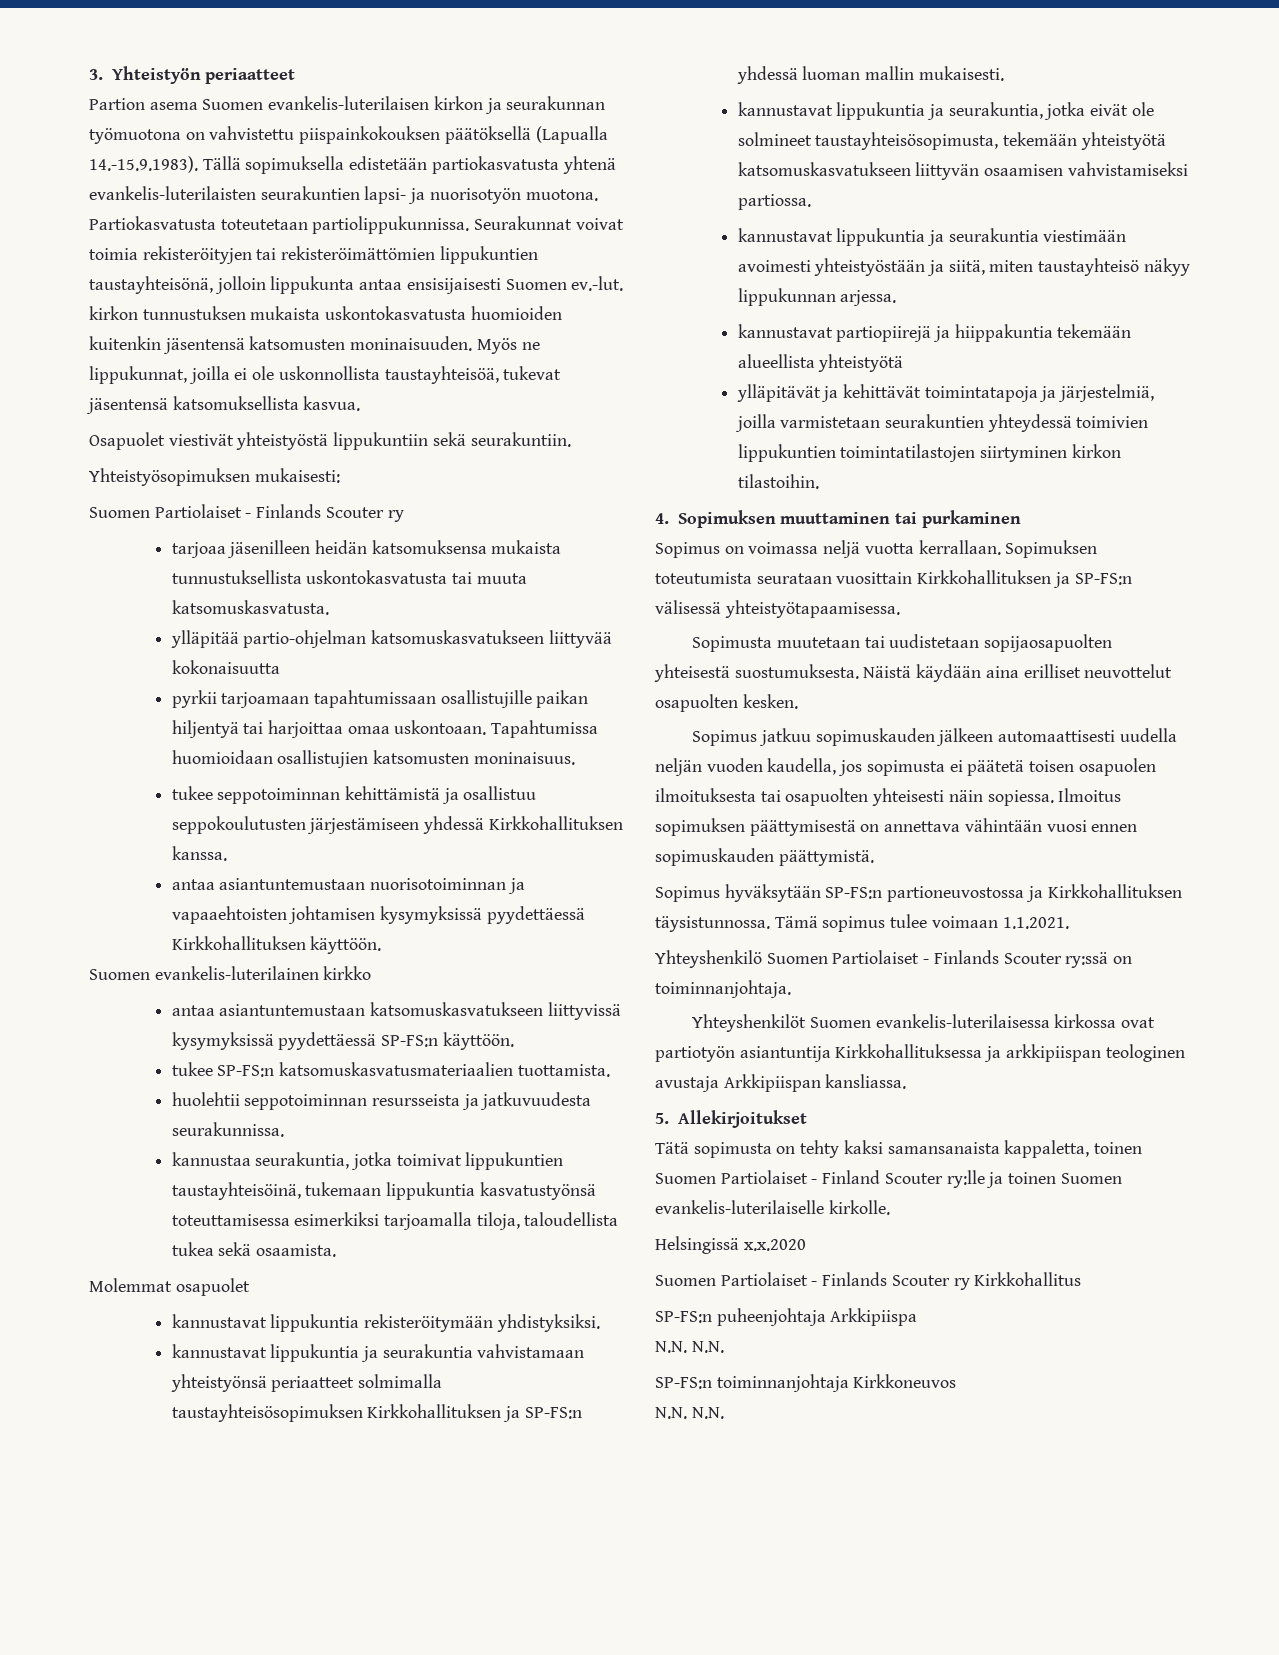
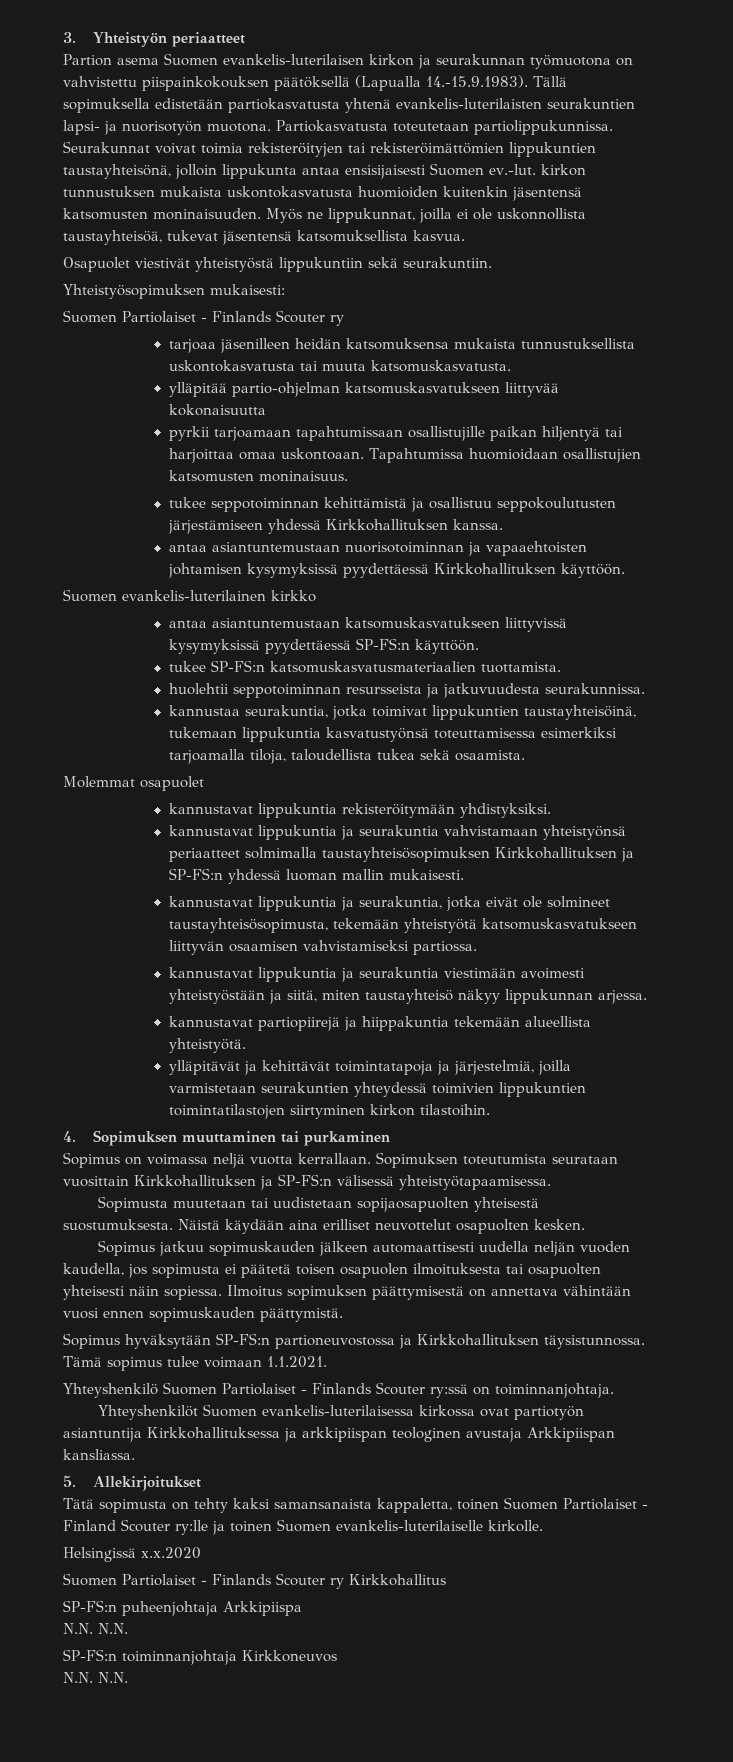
[818,354,904,372] yhteistyötä -> [168,1038,246,1053] yhteistyötä.

